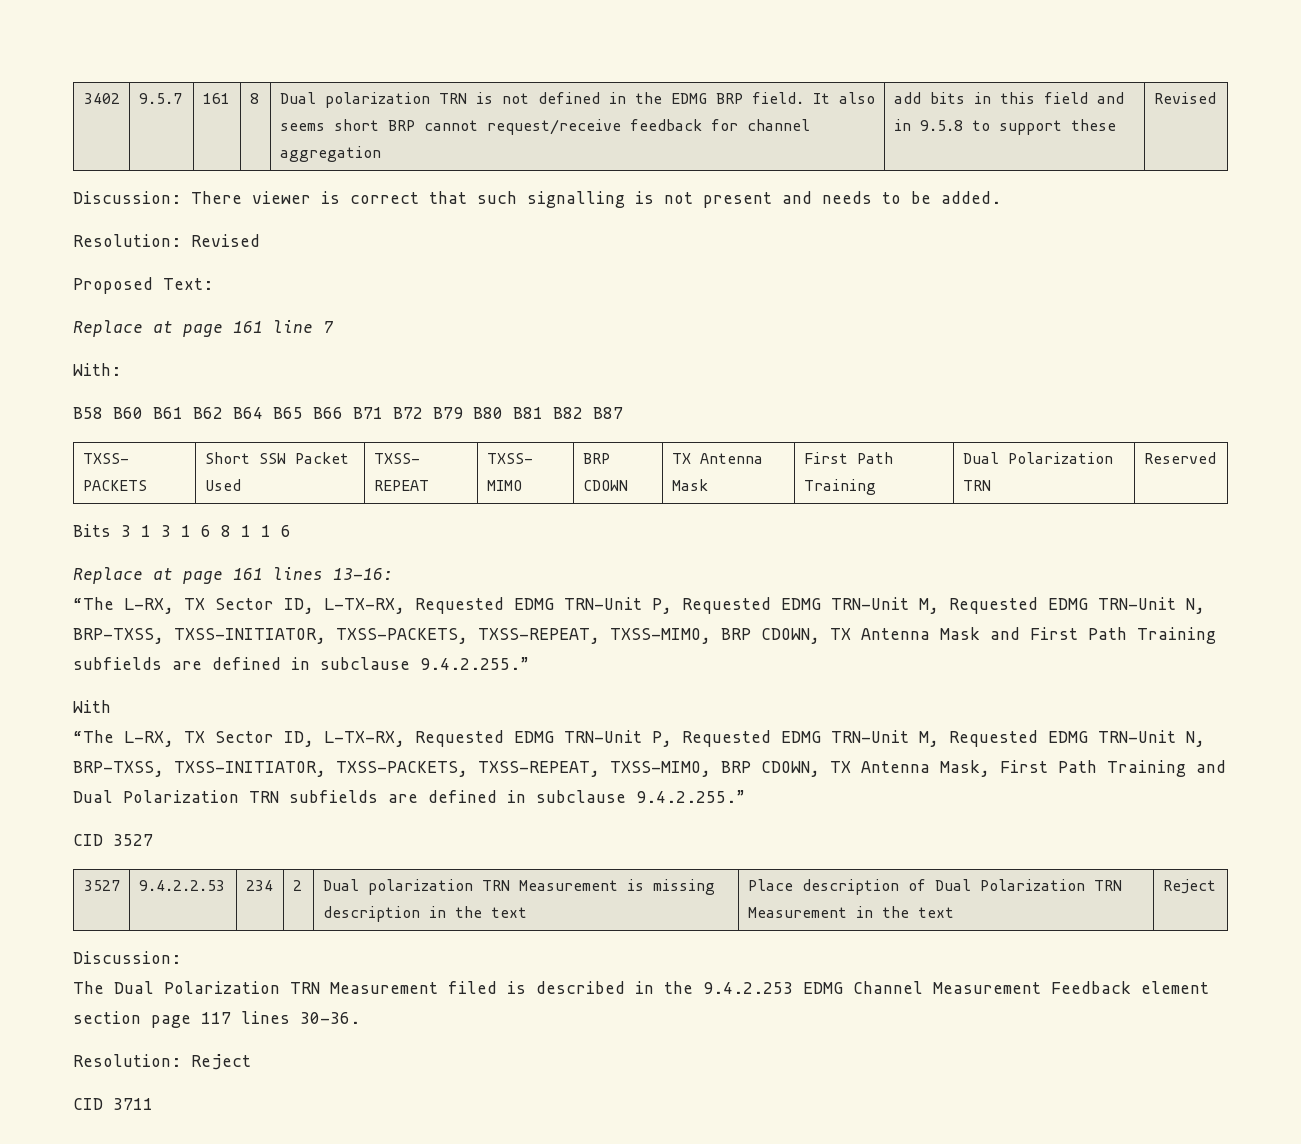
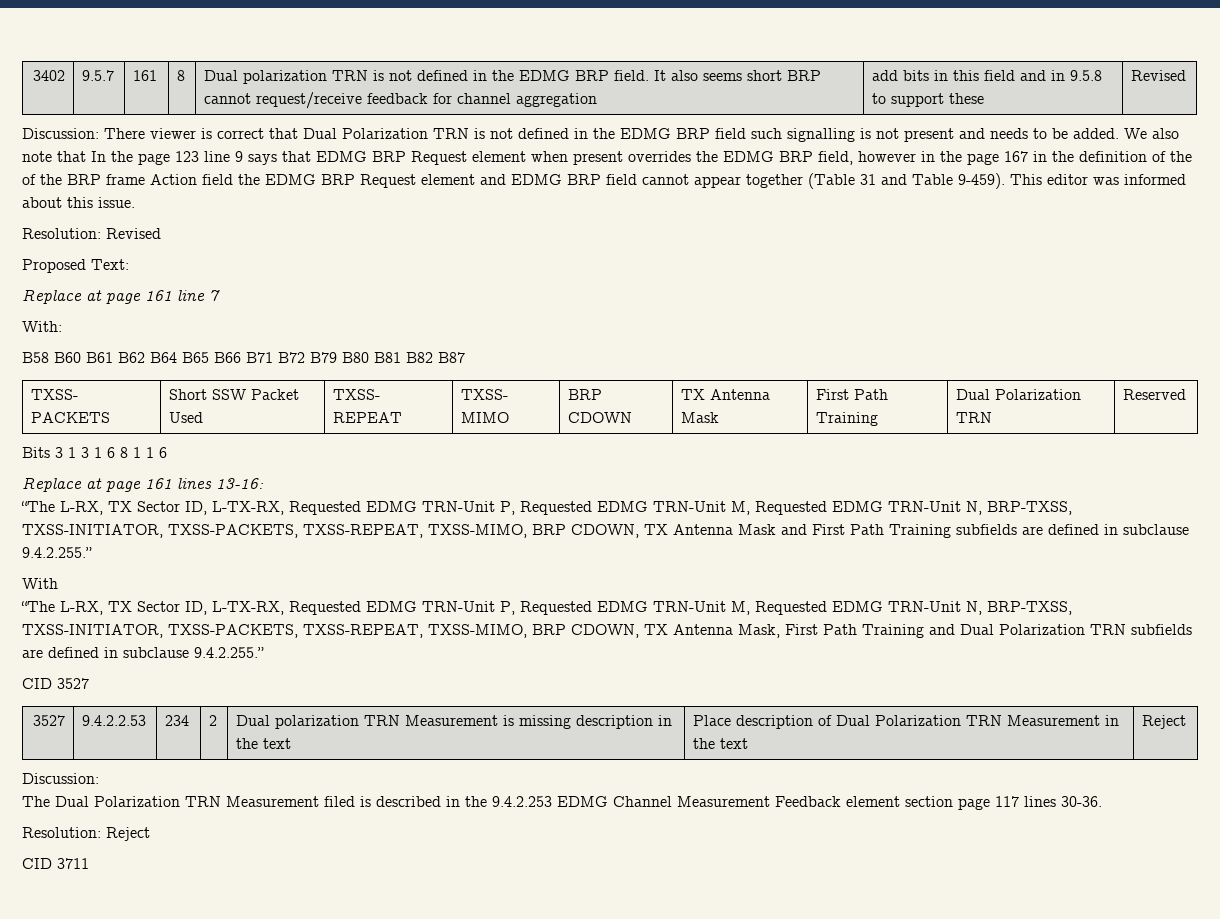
(467, 197) none -> [303,128,746,139] Dual Polarization TRN is not defined in the EDMG BRP field
(1001, 197) none -> [1124,128,1179,139] [22,151,1192,165] [22,173,1186,189] [22,197,135,208] We also note that In the page 123 line 9 says that EDMG BRP Request element when present overrides the EDMG BRP field, however in the page 167 in the definition of the of the BRP frame Action field the EDMG BRP Request element and EDMG BRP field cannot appear together (Table 31 and Table 9-459). This editor was informed about this issue.

